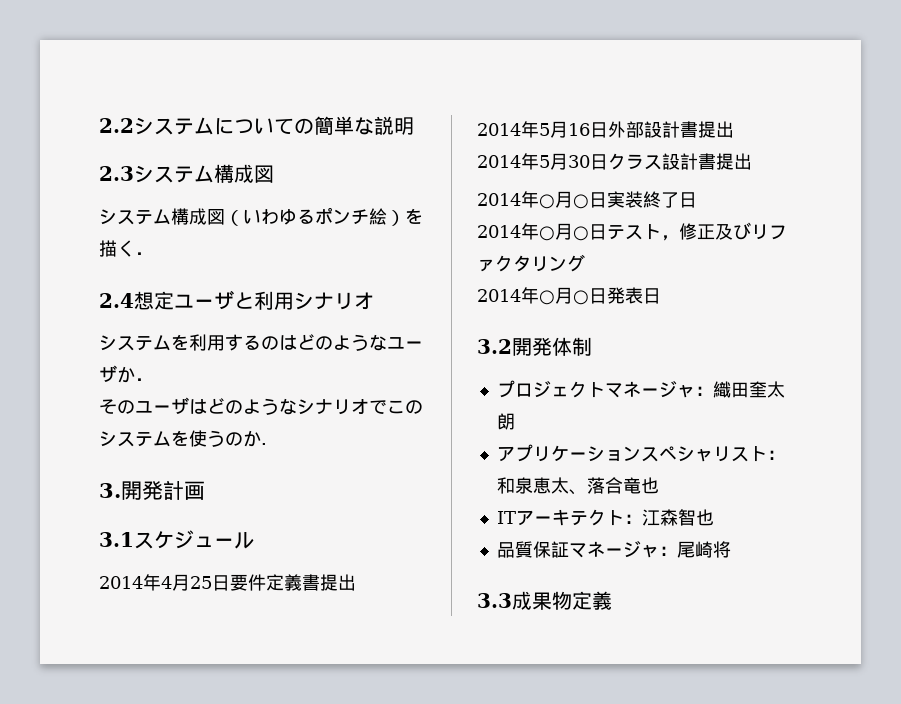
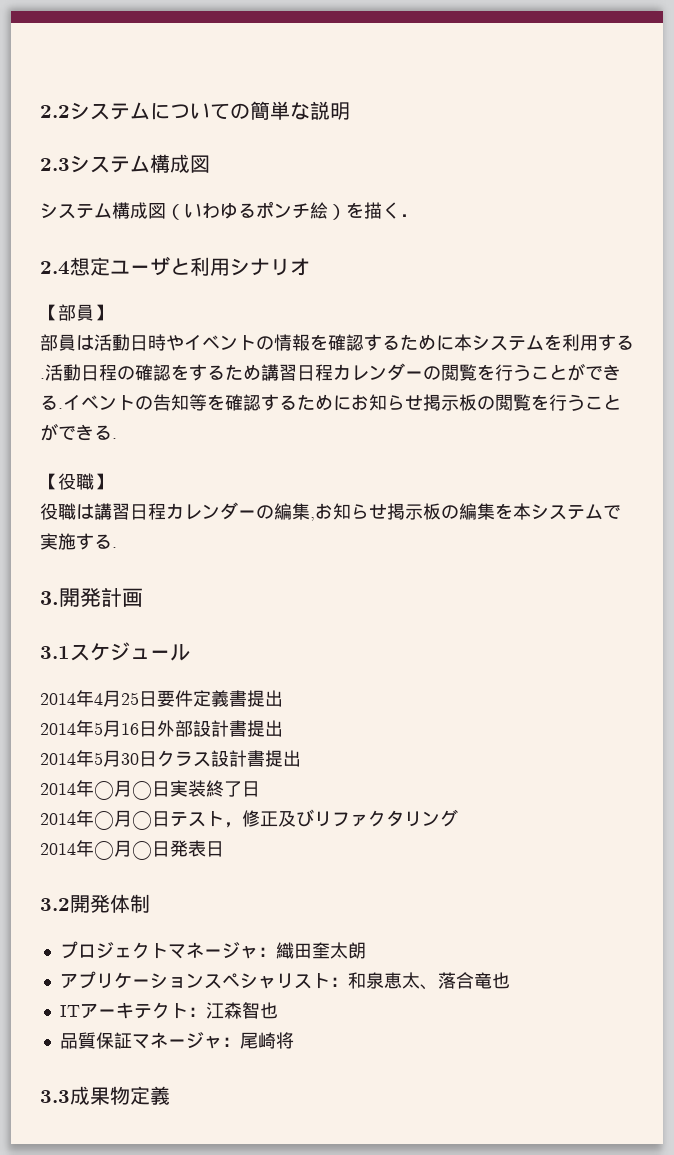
(374, 301) none -> [40,304,112,321] [40,334,472,351] 【部員】 // 部員は活動日時やイベントの情報を確認するために本
[261,334,423,351] [99,365,153,383] [99,397,423,415] [99,430,261,447] のはどのようなユーザか． // そのユーザはどのようなシナリオでこのシステムを使うのか -> [40,363,621,381] [40,394,621,411] [40,423,117,441] [40,473,112,490] [40,502,621,521] [40,533,112,550] .活動日程の確認をするため講習日程カレンダーの閲覧を行うことができる.イベントの告知等を確認するためにお知らせ掲示板の閲覧を行うことができる. // 【役職】 // 役職は講習日程カレンダーの編集,お知らせ掲示板の編集を本システムで実施する

